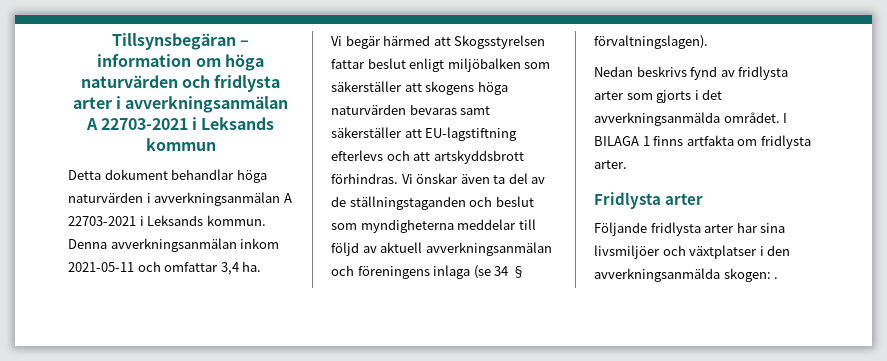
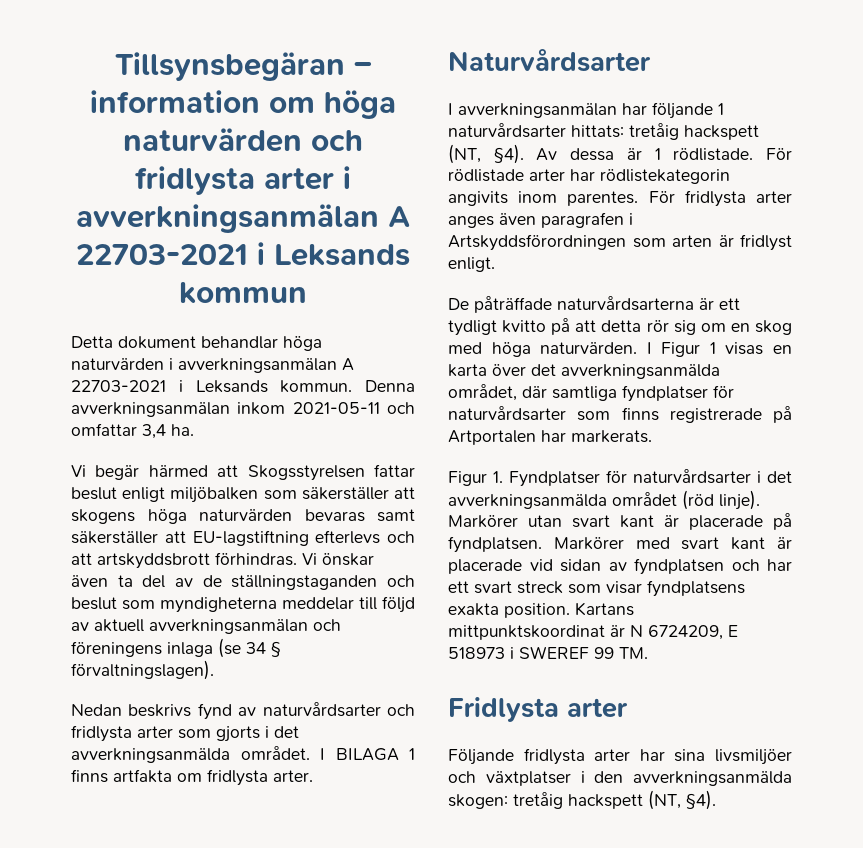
(735, 73) none -> [262,702,415,717] naturvårdsarter och
(627, 164) none -> [448,49,651,72] [448,102,724,119] [448,123,759,140] [448,144,792,164] [448,169,730,184] [448,190,792,207] [448,212,633,228] [448,234,792,251] [448,257,495,272] [448,296,740,313] [448,318,792,336] [448,342,792,357] [448,364,720,379] [448,384,734,402] [448,406,792,423] [448,430,652,445] [448,469,792,487] [448,490,760,510] [448,513,792,530] [448,536,792,553] [448,558,792,575] [448,580,745,597] [448,602,634,618] [448,625,738,640] [448,646,648,659] // Naturvårdsarter // I avverkningsanmälan har följande 1 naturvårdsarter hittats: tretåig hackspett (NT, §4). Av dessa är 1 rödlistade. För rödlistade arter har rödlistekategorin angivits inom parentes. För fridlysta arter anges även paragrafen i Artskyddsförordningen som arten är fridlyst enligt. // De påträffade naturvårdsarterna är ett tydligt kvitto på att detta rör sig om en skog med höga naturvärden. I Figur 1 visas en karta över det avverkningsanmälda området, där samtliga fyndplatser för naturvårdsarter som finns registrerade på Artportalen har markerats. // Figur 1. Fyndplatser för naturvårdsarter i det avverkningsanmälda området (röd linje). Markörer utan svart kant är placerade på fyndplatsen. Markörer med svart kant är placerade vid sidan av fyndplatsen och har ett svart streck som visar fyndplatsens exakta position. Kartans mittpunktskoordinat är N 6724209, E 518973 i SWEREF 99 TM.
[774,277,779,279] . -> [513,790,716,810] tretåig hackspett (NT, §4).

